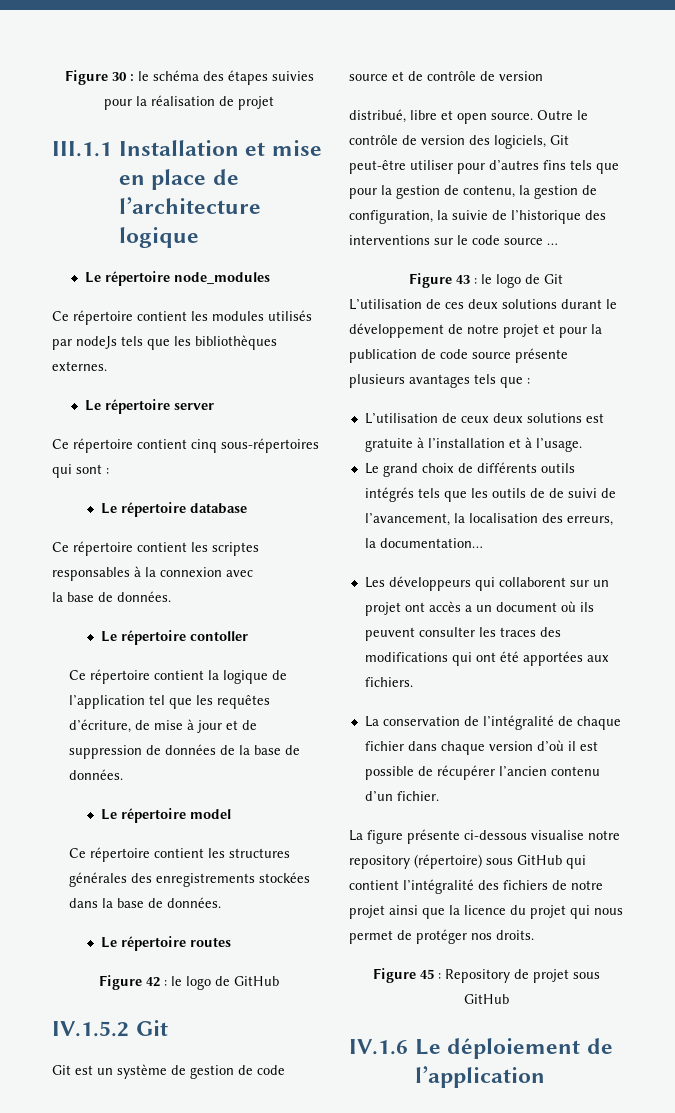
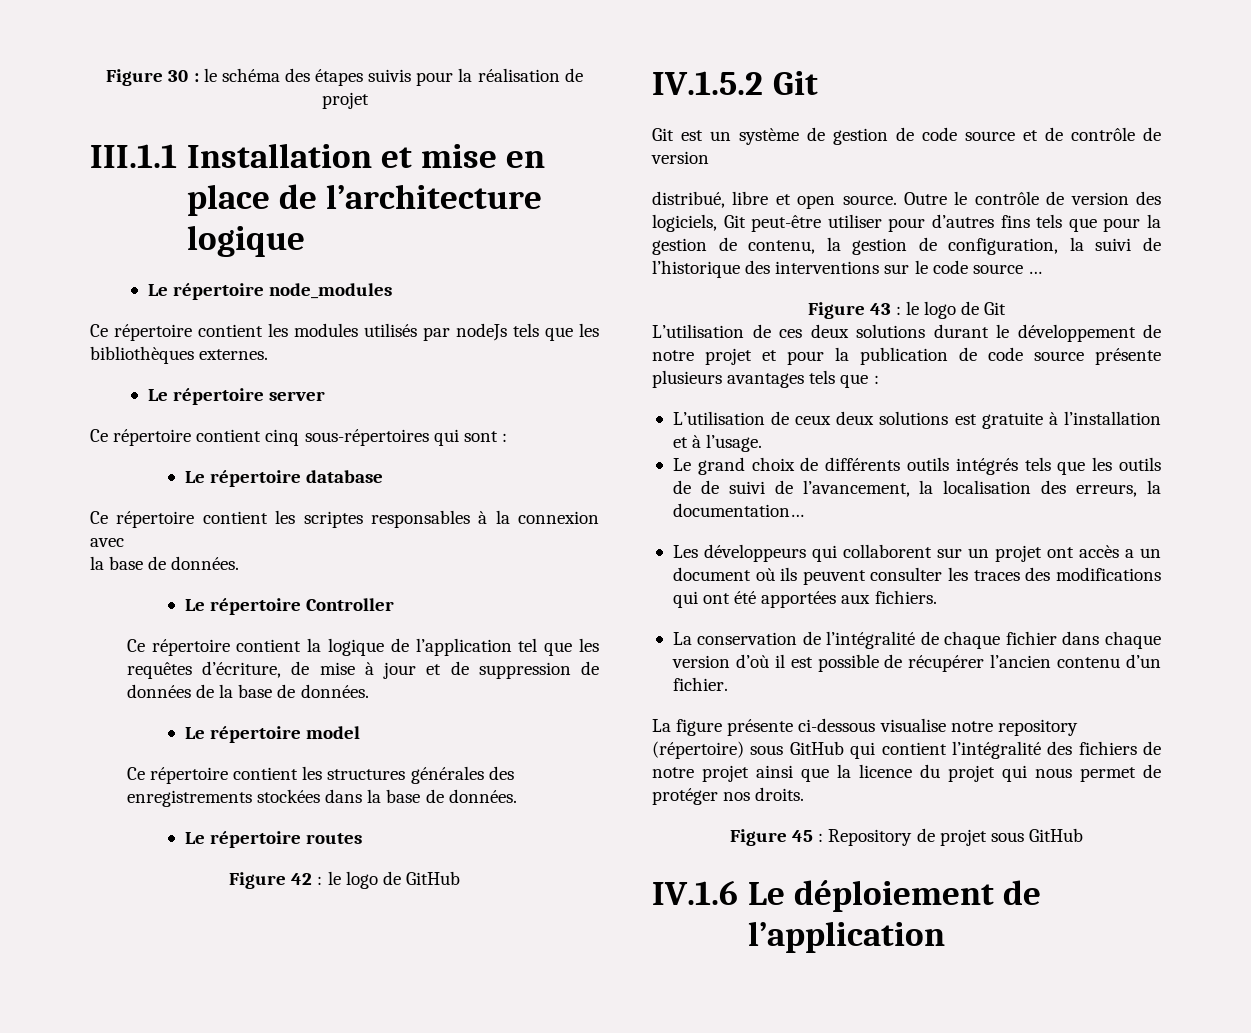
[271,71,314,81] suivies -> [368,69,412,82] suivis
[190,631,249,641] contoller -> [305,598,394,611] Controller
[452,210,488,220] suivie -> [1095,238,1132,251] suivi

